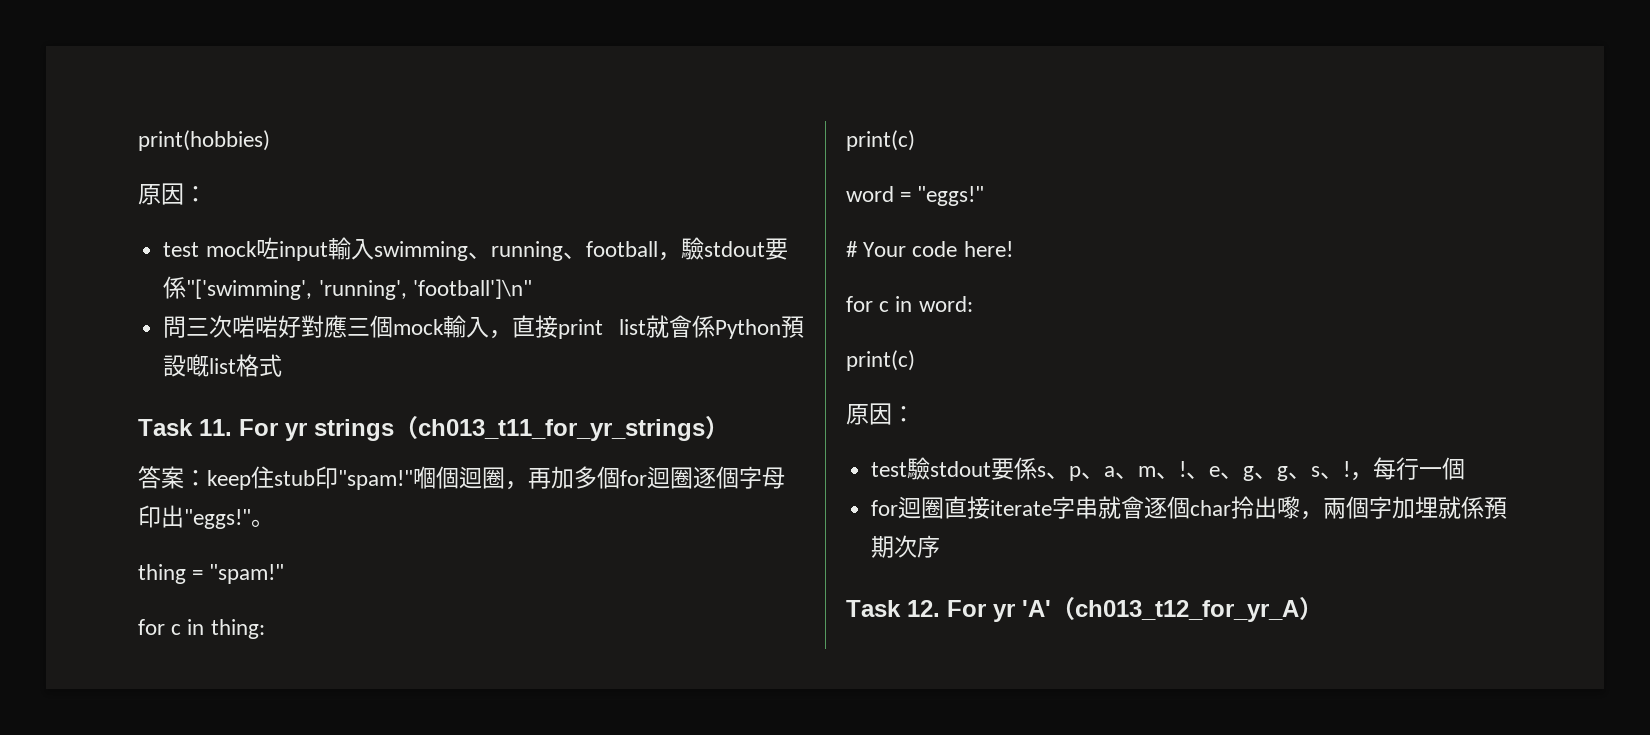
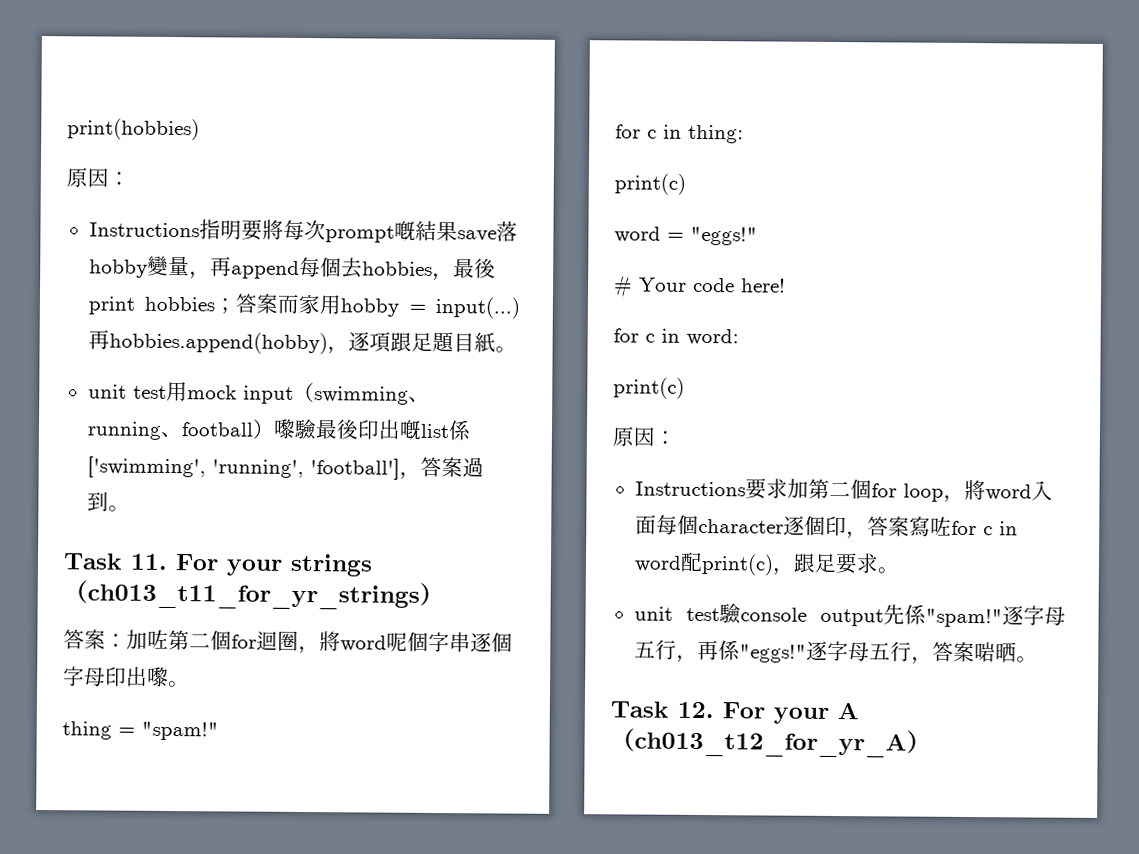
[163,237,788,261] [163,276,532,300] [163,315,804,339] [163,354,283,377] test mock咗input輸入swimming、running、football，驗stdout要係"['swimming', 'running', 'football']\n" // 問三次啱啱好對應三個mock輸入，直接print list就會係Python預設嘅list格式 -> [88,219,518,243] [88,255,496,282] [87,293,520,319] [87,329,517,355] [87,381,430,405] [86,418,471,441] [86,456,484,480] [86,491,130,512] Instructions指明要將每次prompt嘅結果save落hobby變量，再append每個去hobbies，最後print hobbies；答案而家用hobby = input(...)再hobbies.append(hobby)，逐項跟足題目紙。 // unit test用mock input（swimming、running、football）嚟驗最後印出嘅list係['swimming', 'running', 'football']，答案過到。
[285,423,307,441] yr -> [226,559,282,576] your
[207,466,693,490] keep住stub印"spam!"嗰個迴圈，再加多個for迴圈 -> [126,629,471,655] 加咗第二個for迴圈，將word呢個字串
[184,509,251,529] "eggs!" -> [147,666,169,687] 嚟
[871,457,1466,481] [871,496,1508,520] [871,535,941,558] test驗stdout要係s、p、a、m、!、e、g、g、s、!，每行一個 // for迴圈直接iterate字串就會逐個char拎出嚟，兩個字加埋就係預期次序 -> [634,478,1053,503] [634,514,1018,540] [633,551,899,576] [633,603,1066,628] [633,639,1038,665] Instructions要求加第二個for loop，將word入面每個character逐個印，答案寫咗for c in word配print(c)，跟足要求。 // unit test驗console output先係"spam!"逐字母五行，再係"eggs!"逐字母五行，答案啱晒。
[993,600,1051,622] yr 'A' -> [773,702,859,724] your A

